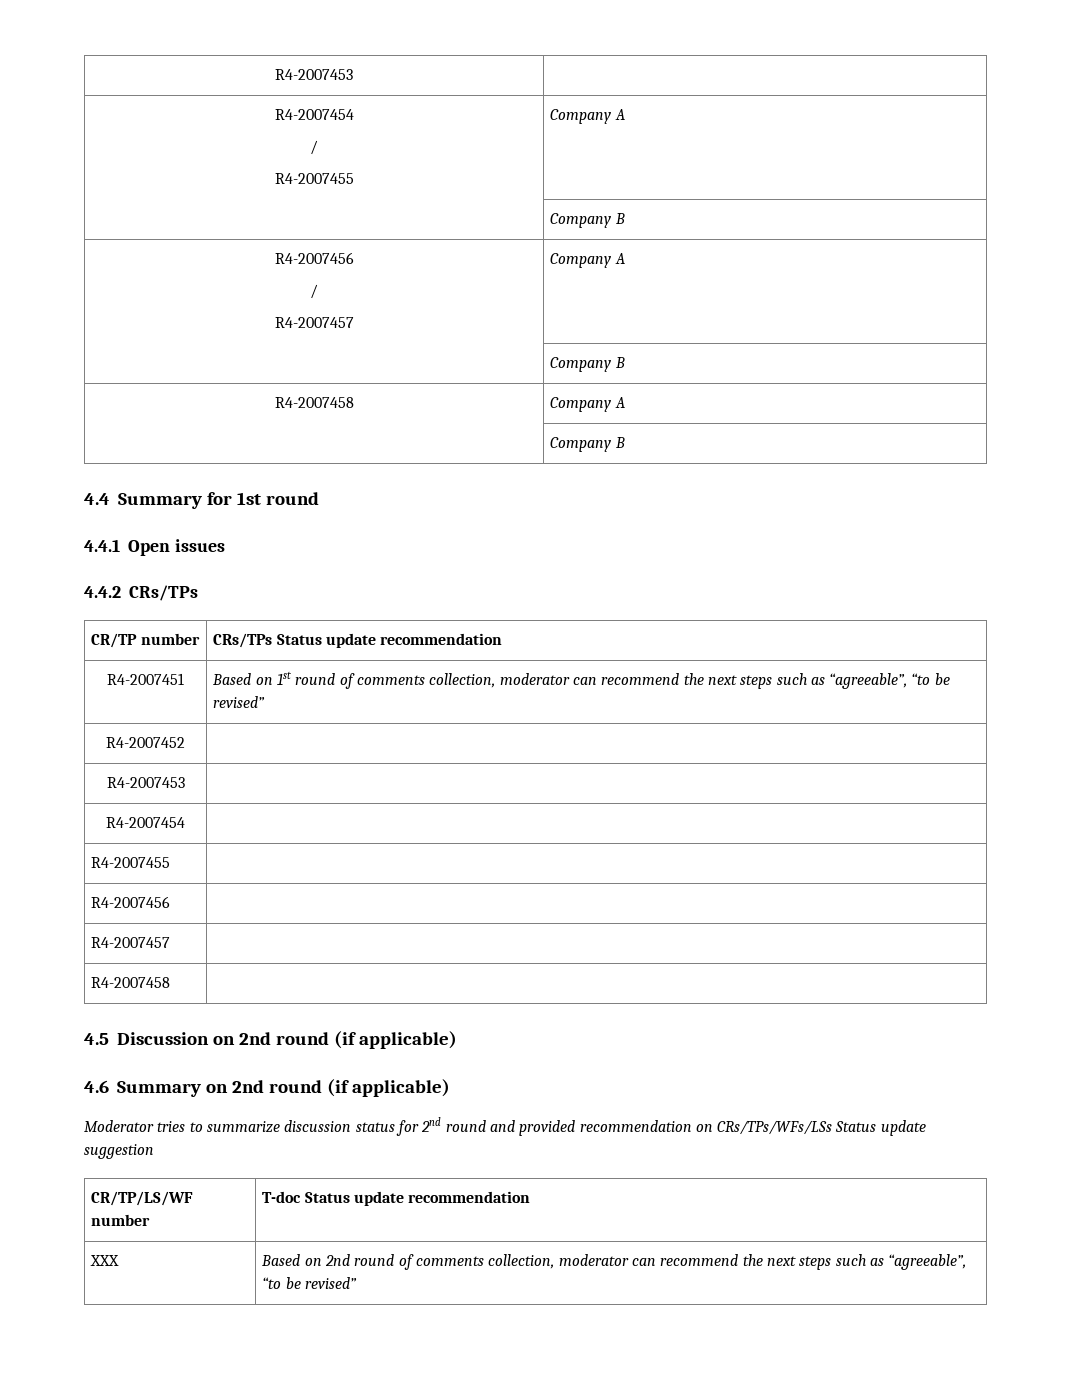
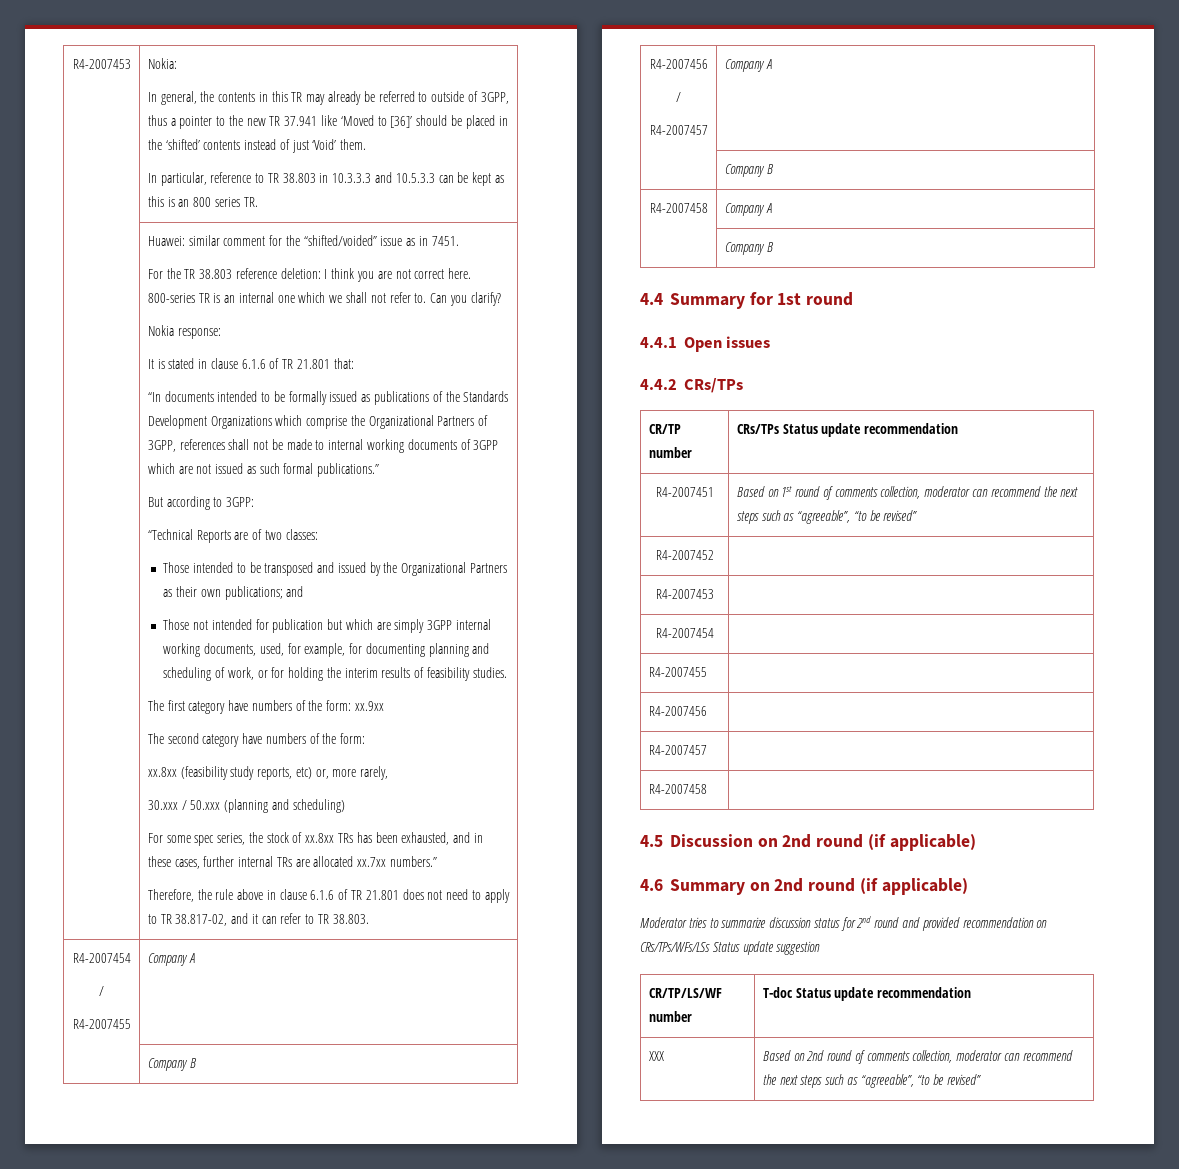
[275,69,353,80] R4-2007453 | -> [72,59,131,69] [147,58,177,69] [147,91,509,105] [147,115,508,129] [147,139,367,153] [147,172,504,186] [147,196,258,207] [147,235,459,246] [147,268,472,282] [147,292,501,306] [147,325,221,339] [147,358,354,369] [147,391,509,405] [147,415,489,429] [147,439,499,453] [147,463,380,477] [147,496,255,510] [147,529,318,543] [163,562,508,576] [163,586,304,600] [163,619,492,633] [163,643,490,657] [163,667,507,681] [147,700,385,714] [147,733,366,747] [147,766,389,780] [147,799,345,813] [147,832,483,846] [147,856,438,869] [147,889,510,903] [147,913,369,926] R4-2007453 | Nokia: // In general, the contents in this TR may already be referred to outside of 3GPP, thus a pointer to the new TR 37.941 like ‘Moved to [36]’ should be placed in the ‘shifted’ contents instead of just ‘Void’ them. // In particular, reference to TR 38.803 in 10.3.3.3 and 10.5.3.3 can be kept as this is an 800 series TR. // | Huawei: similar comment for the “shifted/voided” issue as in 7451. // For the TR 38.803 reference deletion: I think you are not correct here. 800-series TR is an internal one which we shall not refer to. Can you clarify? // Nokia response: // It is stated in clause 6.1.6 of TR 21.801 that: // “In documents intended to be formally issued as publications of the Standards Development Organizations which comprise the Organizational Partners of 3GPP, references shall not be made to internal working documents of 3GPP which are not issued as such formal publications.” // But according to 3GPP: // “Technical Reports are of two classes: // Those intended to be transposed and issued by the Organizational Partners as their own publications; and // Those not intended for publication but which are simply 3GPP internal working documents, used, for example, for documenting planning and scheduling of work, or for holding the interim results of feasibility studies. // The first category have numbers of the form: xx.9xx // The second category have numbers of the form: // xx.8xx (feasibility study reports, etc) or, more rarely, // 30.xxx / 50.xxx (planning and scheduling) // For some spec series, the stock of xx.8xx TRs has been exhausted, and in these cases, further internal TRs are allocated xx.7xx numbers.” // Therefore, the rule above in clause 6.1.6 of TR 21.801 does not need to apply to TR 38.817-02, and it can refer to TR 38.803.

